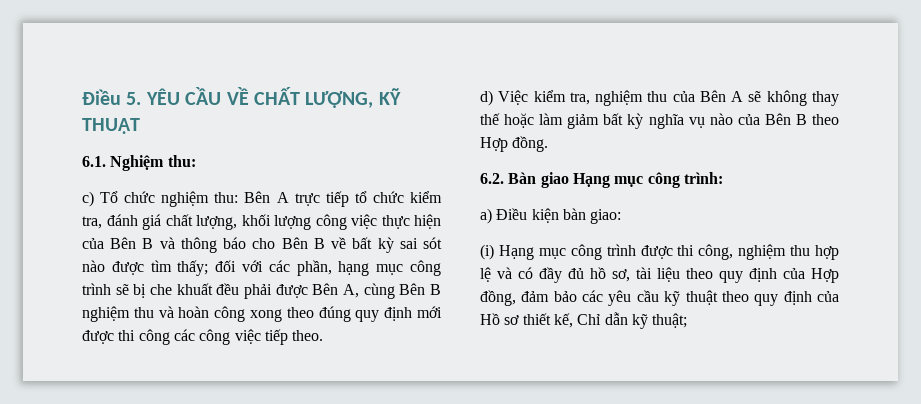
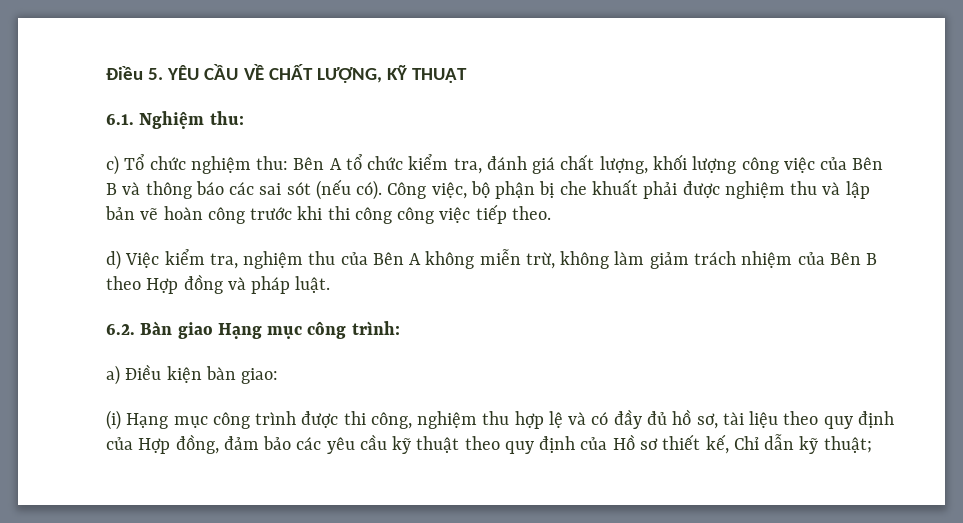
[294,191,349,207] trực tiếp -> (342, 164) none
[381,214,441,229] thực hiện -> (815, 165) none
[252,237,442,253] [82,260,442,276] [82,283,129,295] cho Bên B về bất kỳ sai sót nào được tìm thấy; đối với các phần, hạng mục công trình sẽ -> [229,179,536,200] các sai sót (nếu có). Công việc, bộ phận
[216,283,240,295] đều -> (638, 187) none
[312,283,441,299] [82,306,443,322] [82,330,114,344] Bên A, cùng Bên B nghiệm thu và hoàn công xong theo đúng quy định mới được -> [724,181,870,199] [105,206,323,224] nghiệm thu và lập bản vẽ hoàn công trước khi
[173,329,195,341] các -> (392, 215) none
[748,90,839,106] [480,113,733,129] sẽ không thay thế hoặc làm giảm bất kỳ nghĩa vụ nào -> [425,249,793,269] không miễn trừ, không làm giảm trách nhiệm
[512,136,549,152] đồng. -> [183,274,331,294] đồng và pháp luật.

